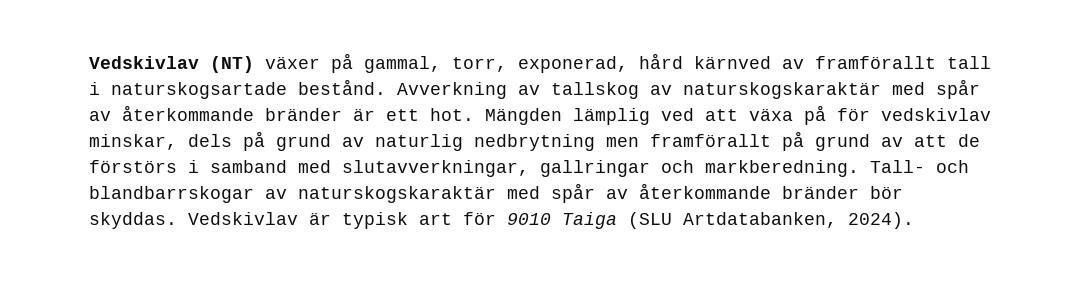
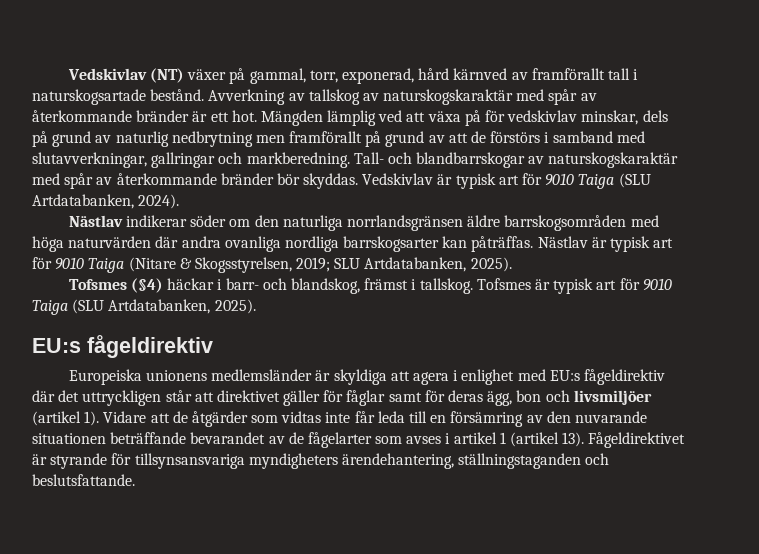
(914, 220) none -> [68,215,659,231] [32,236,674,252] [32,257,512,273] [68,278,672,294] [32,299,256,315] [32,335,213,358] [68,369,665,385] [32,390,652,406] [32,411,647,427] [32,432,686,448] [32,453,610,469] [32,474,135,486] // Nästlav indikerar söder om den naturliga norrlandsgränsen äldre barrskogsområden med höga naturvärden där andra ovanliga nordliga barrskogsarter kan påträffas. Nästlav är typisk art för 9010 Taiga (Nitare & Skogsstyrelsen, 2019; SLU Artdatabanken, 2025). // Tofsmes (§4) häckar i barr- och blandskog, främst i tallskog. Tofsmes är typisk art för 9010 Taiga (SLU Artdatabanken, 2025). // EU:s fågeldirektiv // Europeiska unionens medlemsländer är skyldiga att agera i enlighet med EU:s fågeldirektiv där det uttryckligen står att direktivet gäller för fåglar samt för deras ägg, bon och livsmiljöer (artikel 1). Vidare att de åtgärder som vidtas inte får leda till en försämring av den nuvarande situationen beträffande bevarandet av de fågelarter som avses i artikel 1 (artikel 13). Fågeldirektivet är styrande för tillsynsansvariga myndigheters ärendehantering, ställningstaganden och beslutsfattande.

